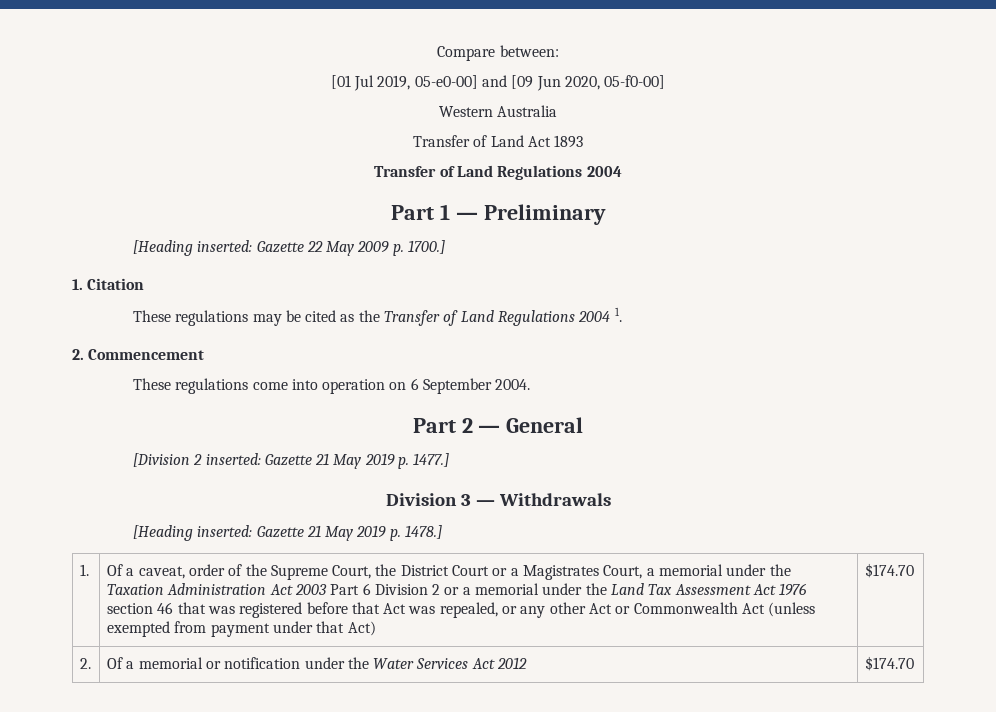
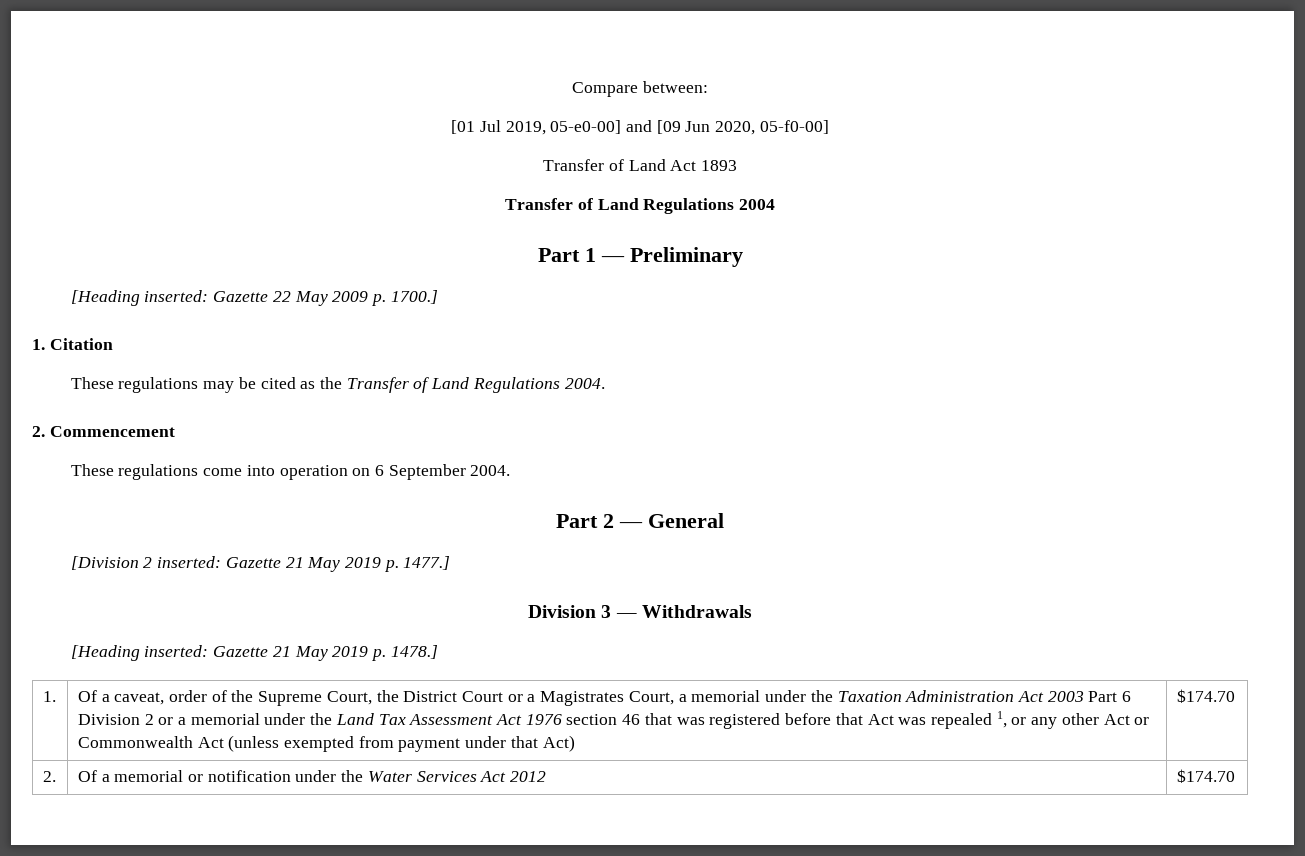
[438,105,558,117] // Western Australia -> (829, 127) none
[578,307,622,322] 2004 1. -> [564,378,605,389] 2004.
[439,602,498,618] repealed, -> [931,711,1007,729] repealed 1,

